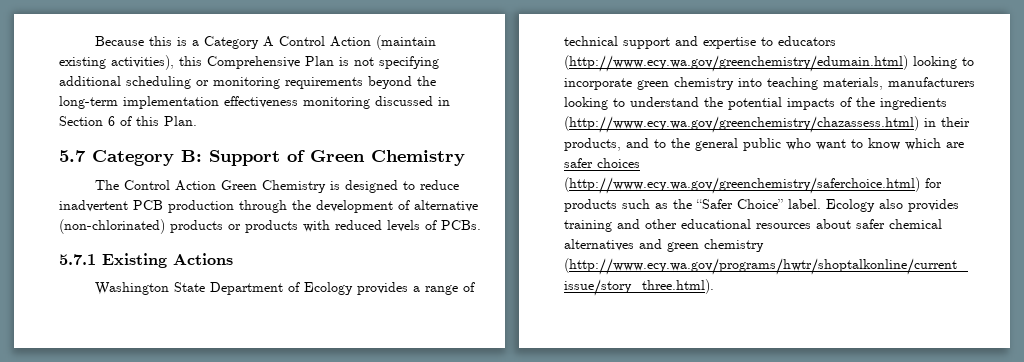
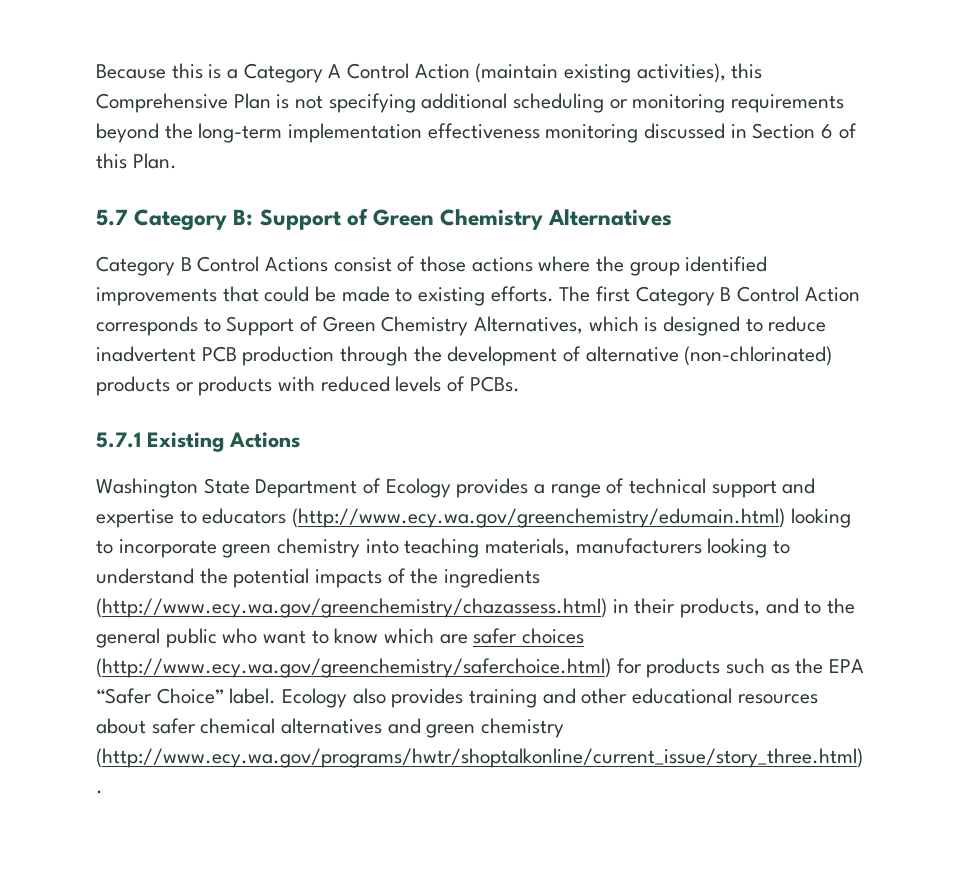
[95,180,327,193] // The Control Action Green Chemistry -> [548,209,673,226] [96,256,768,276] [96,286,860,306] [96,316,639,336] Alternatives // Category B Control Actions consist of those actions where the group identified improvements that could be made to existing efforts. The first Category B Control Action corresponds to Support of Green Chemistry Alternatives, which
(692, 204) none -> [829,659,865,673] EPA

